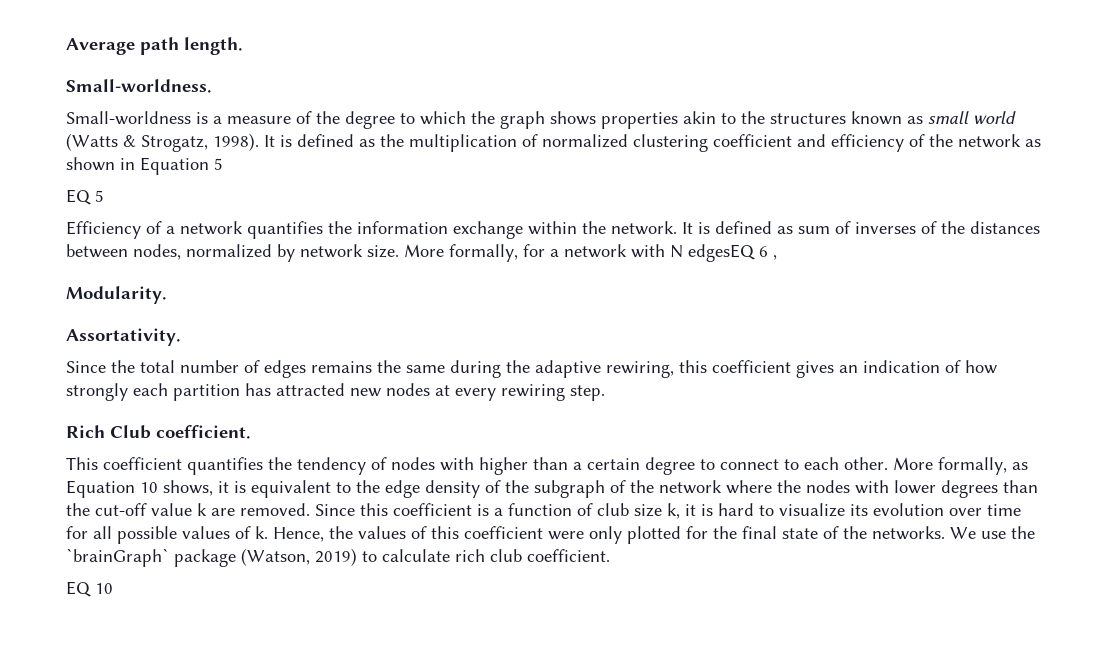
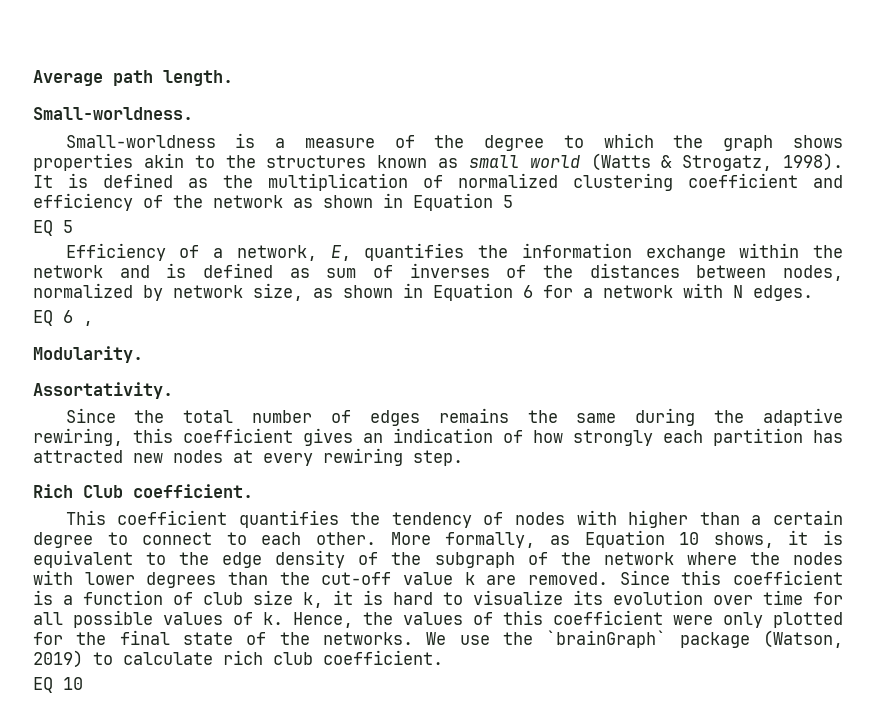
[180,221,243,235] network -> [236,245,351,261] network, E,
[611,221,693,235] network. It -> [33,265,150,278] network and
[367,244,518,262] size. More formally, -> [253,283,533,301] size, as shown in Equation 6
[688,244,755,262] edgesEQ -> [753,285,813,301] [33,310,53,326] edges. // EQ

